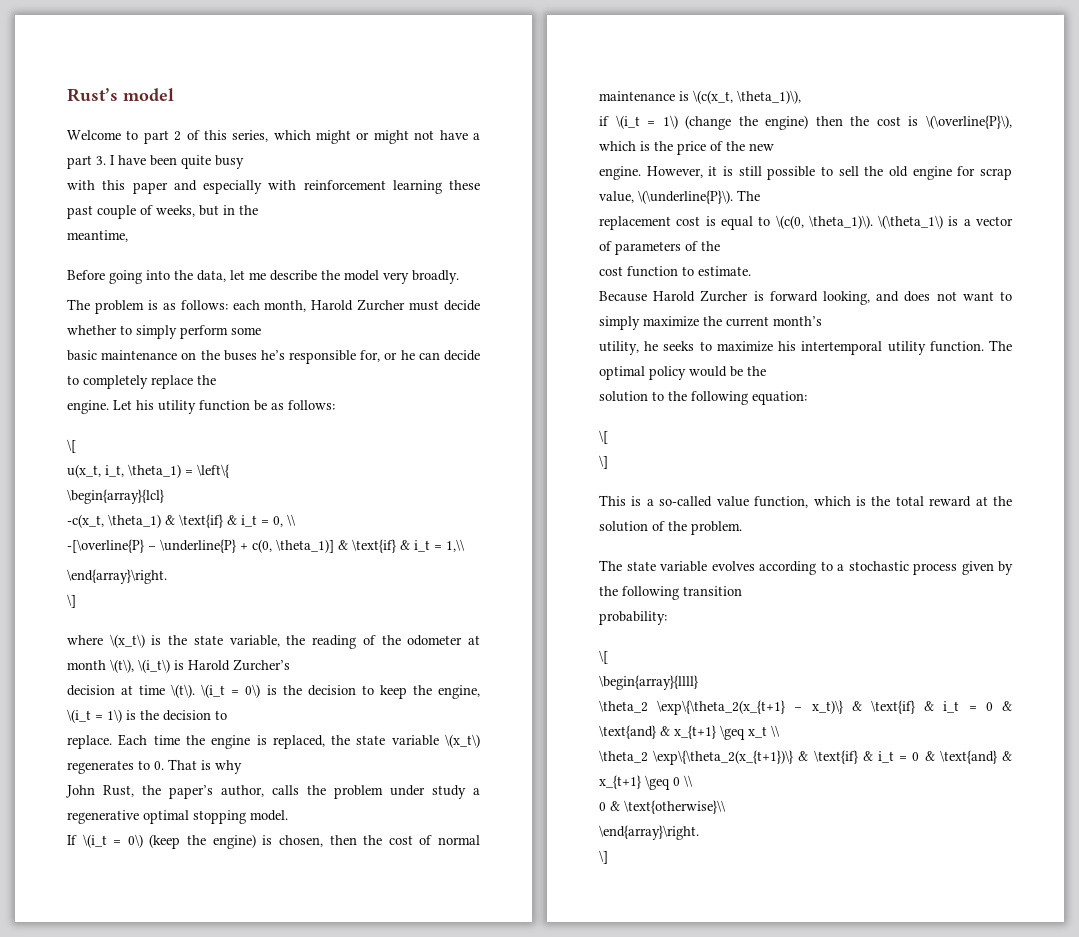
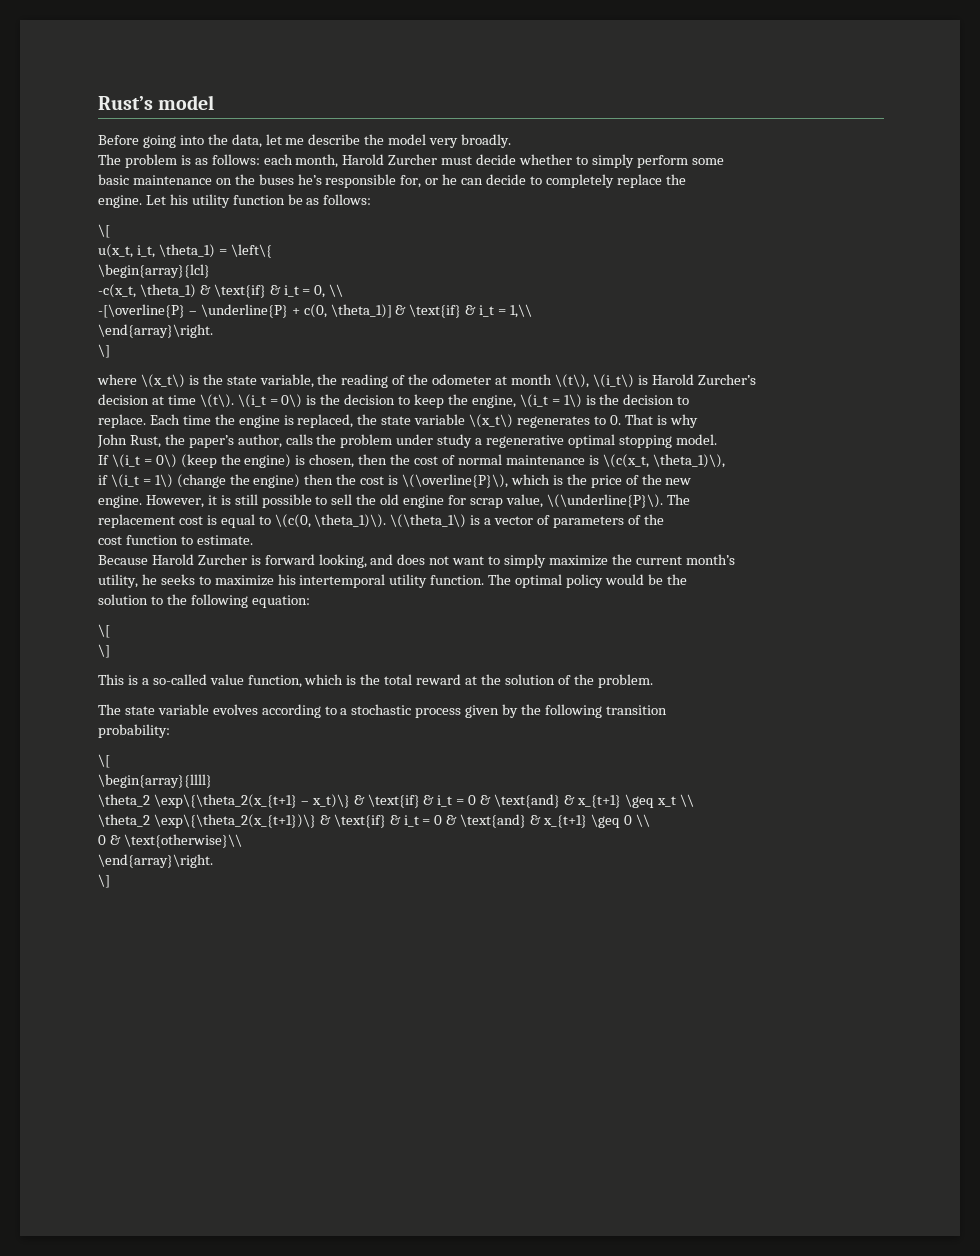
[67,130,480,144] [67,155,244,169] [67,180,480,194] [67,205,258,219] [67,230,128,242] // Welcome to part 2 of this series, which might or might not have a part 3. I have been quite busy // with this paper and especially with reinforcement learning these past couple of weeks, but in the // meantime, -> (215, 102) none

